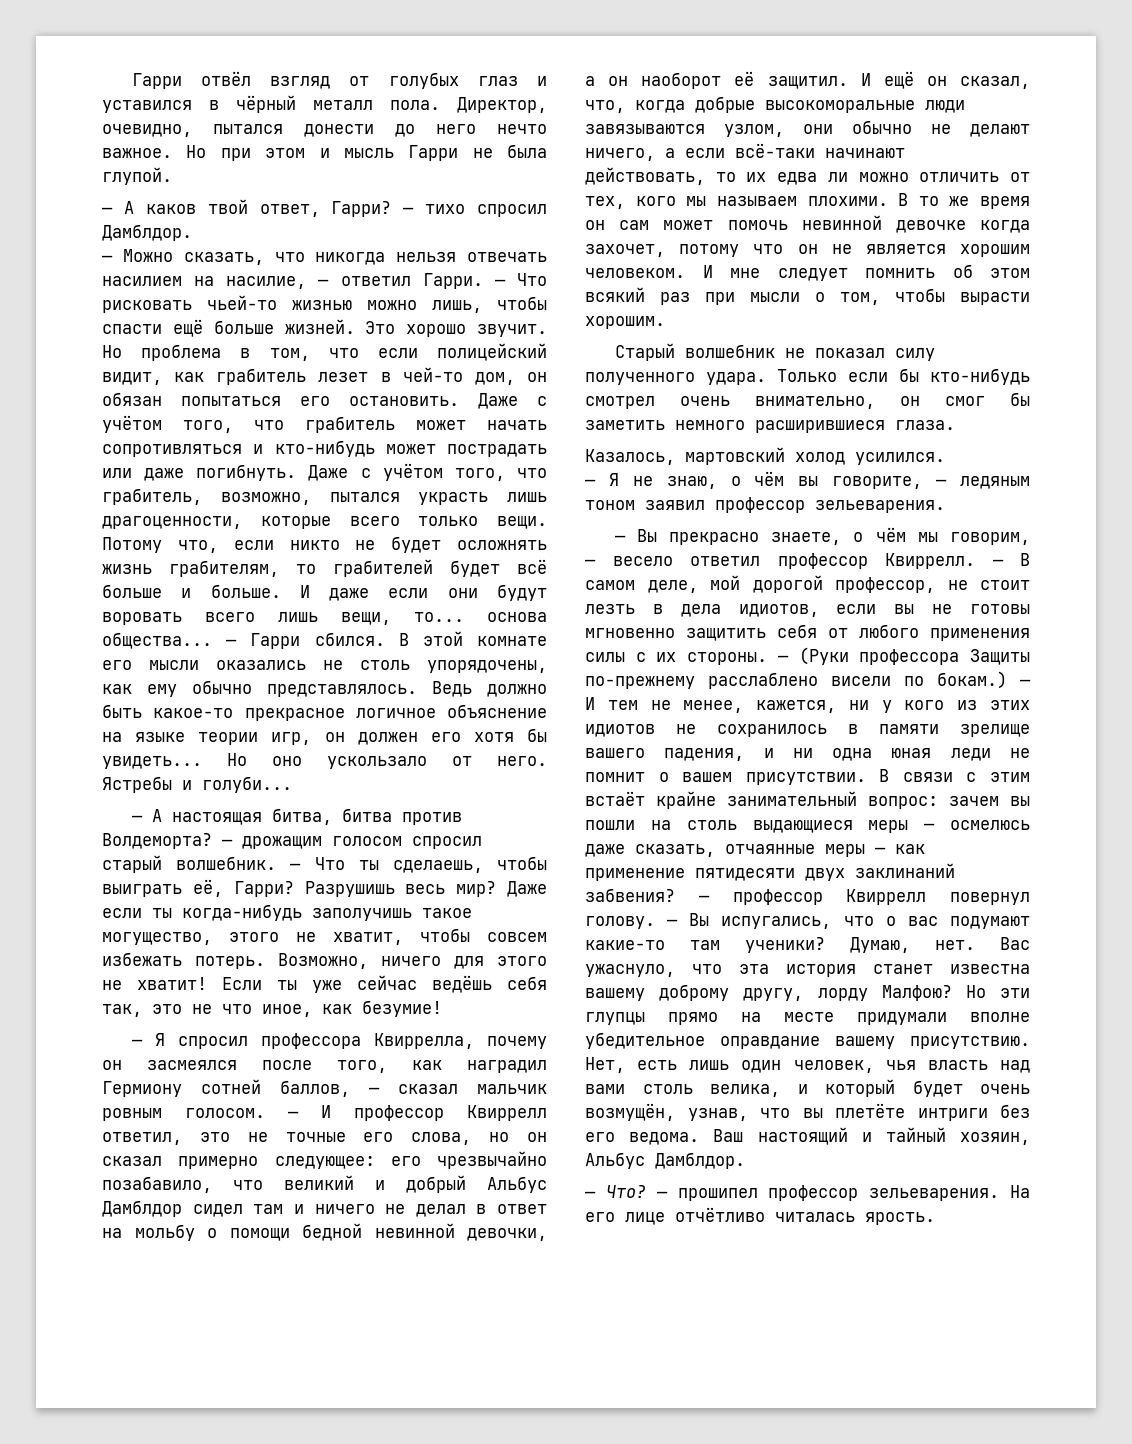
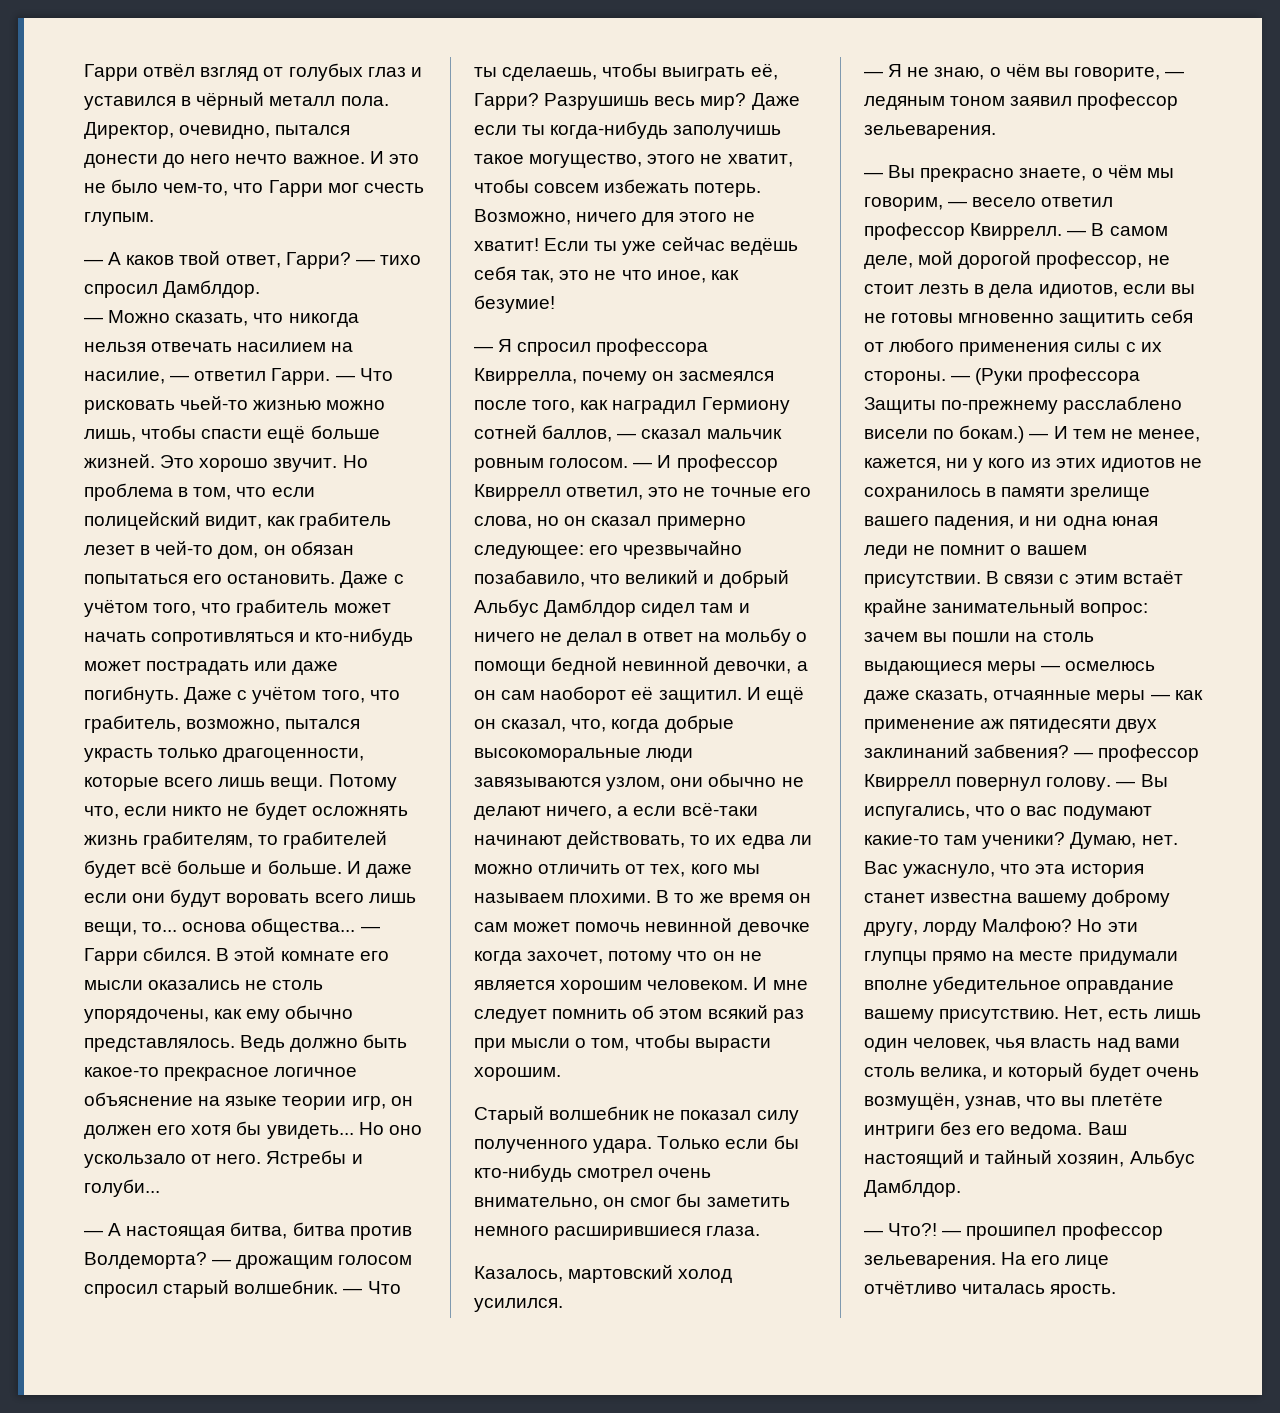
[186,144,547,161] [102,167,172,185] Но при этом и мысль Гарри не была глупой. -> [369,151,419,164] [84,179,424,197] [84,212,154,226] И это не было чем-то, что Гарри мог счесть глупым.
[507,492,547,502] лишь -> [158,748,219,758] только
[418,516,479,526] только -> [218,777,266,787] лишь
(629, 81) none -> [501,690,536,700] сам
(685, 874) none -> [980,719,1005,729] аж
[605,1185,646,1198] Что? -> [888,1223,938,1236] Что?!

